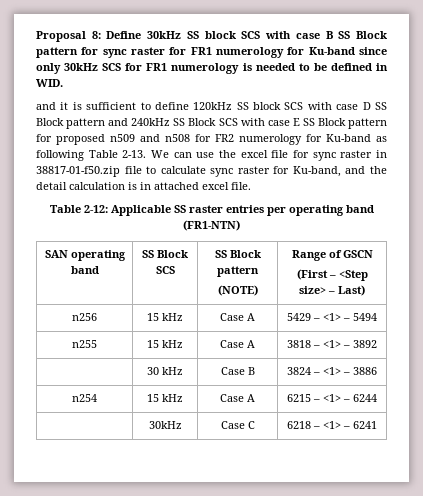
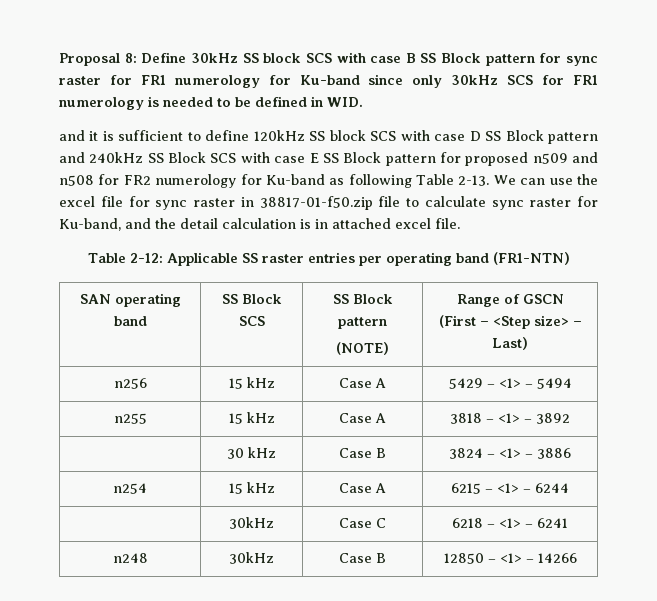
(377, 425) none -> [112,553,148,563] [229,552,274,564] [339,553,386,563] [443,553,577,564] // n248 | 30kHz | Case B | 12850 – <1> – 14266

